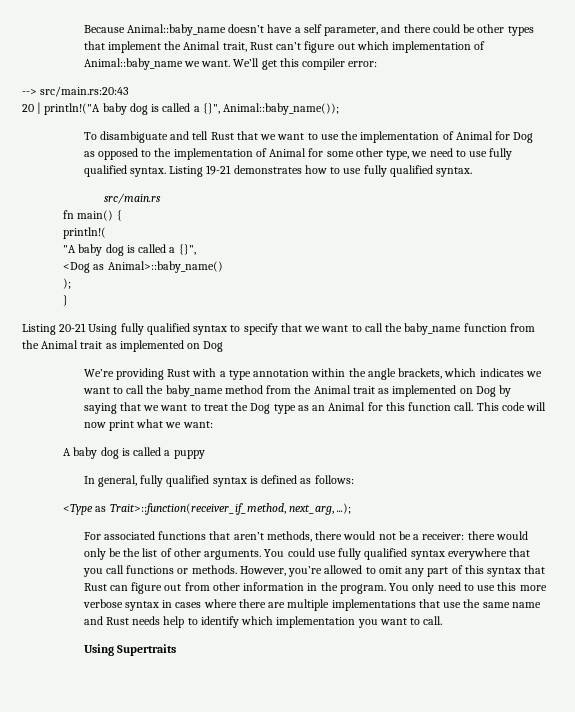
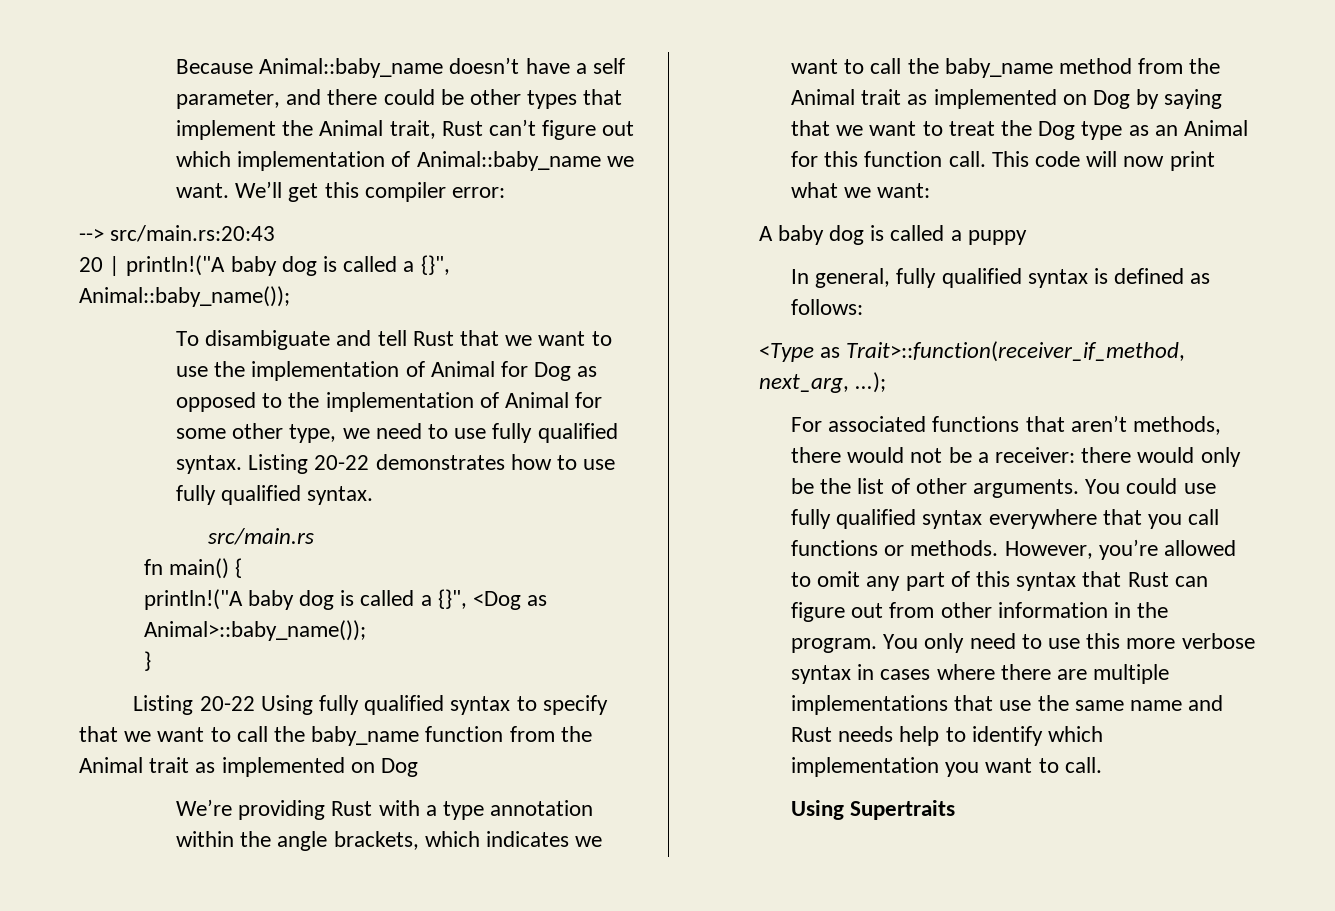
[206,165,232,175] 19-21 -> [314,455,370,470] 20-22
[63,227,107,239] [63,244,196,256] println!( // "A baby dog is called a {}", // -> [143,589,467,610] println!("A baby dog is called a {}",
[107,261,223,273] [63,278,72,289] Animal>::baby_name() // ); -> [143,620,366,641] Animal>::baby_name());
[59,323,87,332] 20-21 -> [199,696,255,711] 20-22

